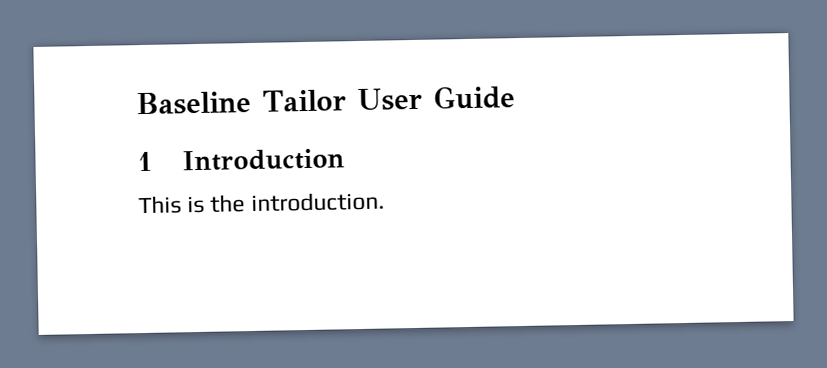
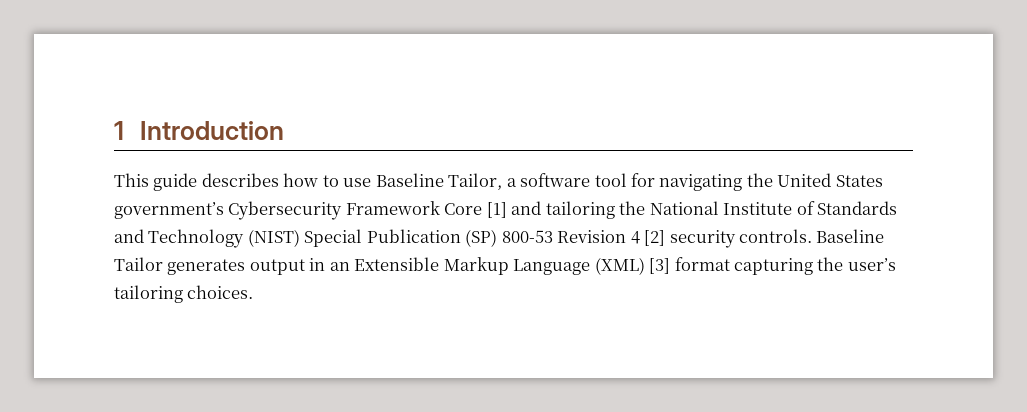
[136,85,515,116] Baseline Tailor User Guide // -> (114, 130) none
[187,191,385,214] is the introduction. -> [153,173,883,191] [114,201,898,220] [114,229,885,248] [114,257,896,275] [114,285,254,303] guide describes how to use Baseline Tailor, a software tool for navigating the United States government’s Cybersecurity Framework Core [1] and tailoring the National Institute of Standards and Technology (NIST) Special Publication (SP) 800-53 Revision 4 [2] security controls. Baseline Tailor generates output in an Extensible Markup Language (XML) [3] format capturing the user’s tailoring choices.

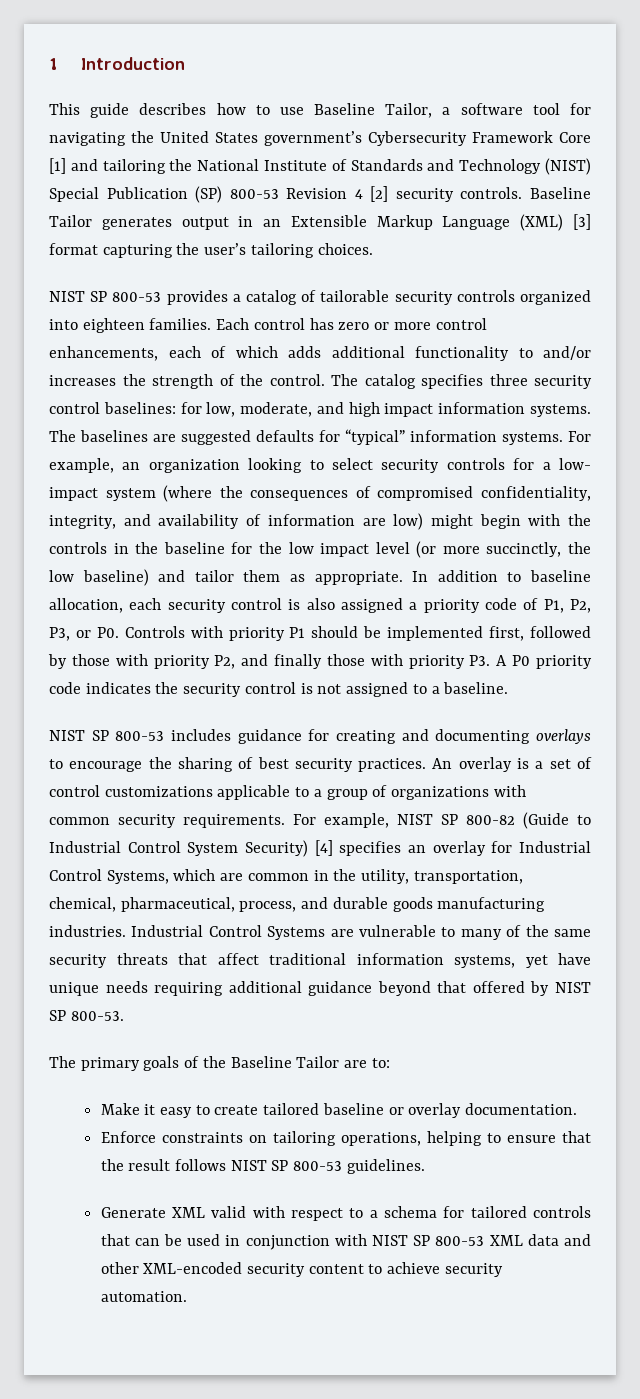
(254, 292) none -> [49,290,591,305] [49,318,487,333] [49,346,591,361] [49,374,592,389] [49,402,591,417] [49,429,591,445] [49,458,591,473] [49,485,591,502] [49,513,591,530] [49,541,591,558] [49,569,591,586] [49,598,591,613] [49,626,592,641] [48,654,593,669] [49,682,509,697] [49,729,591,744] [49,757,593,772] [49,785,526,800] [49,812,591,829] [49,840,592,857] [49,869,523,884] [49,897,546,912] [49,925,591,940] [49,953,591,968] [49,981,591,996] [49,1010,124,1021] [49,1056,390,1071] [100,1103,578,1118] [100,1131,591,1146] [100,1159,425,1174] [100,1206,591,1221] [100,1234,592,1250] [100,1262,503,1277] [100,1291,187,1302] // NIST SP 800-53 provides a catalog of tailorable security controls organized into eighteen families. Each control has zero or more control enhancements, each of which adds additional functionality to and/or increases the strength of the control. The catalog specifies three security control baselines: for low, moderate, and high impact information systems. The baselines are suggested defaults for “typical” information systems. For example, an organization looking to select security controls for a low- impact system (where the consequences of compromised confidentiality, integrity, and availability of information are low) might begin with the controls in the baseline for the low impact level (or more succinctly, the low baseline) and tailor them as appropriate. In addition to baseline allocation, each security control is also assigned a priority code of P1, P2, P3, or P0. Controls with priority P1 should be implemented first, followed by those with priority P2, and finally those with priority P3. A P0 priority code indicates the security control is not assigned to a baseline. // NIST SP 800-53 includes guidance for creating and documenting overlays to encourage the sharing of best security practices. An overlay is a set of control customizations applicable to a group of organizations with common security requirements. For example, NIST SP 800-82 (Guide to Industrial Control System Security) [4] specifies an overlay for Industrial Control Systems, which are common in the utility, transportation, chemical, pharmaceutical, process, and durable goods manufacturing industries. Industrial Control Systems are vulnerable to many of the same security threats that affect traditional information systems, yet have unique needs requiring additional guidance beyond that offered by NIST SP 800-53. // The primary goals of the Baseline Tailor are to: // Make it easy to create tailored baseline or overlay documentation. // Enforce constraints on tailoring operations, helping to ensure that the result follows NIST SP 800-53 guidelines. // Generate XML valid with respect to a schema for tailored controls that can be used in conjunction with NIST SP 800-53 XML data and other XML-encoded security content to achieve security automation.

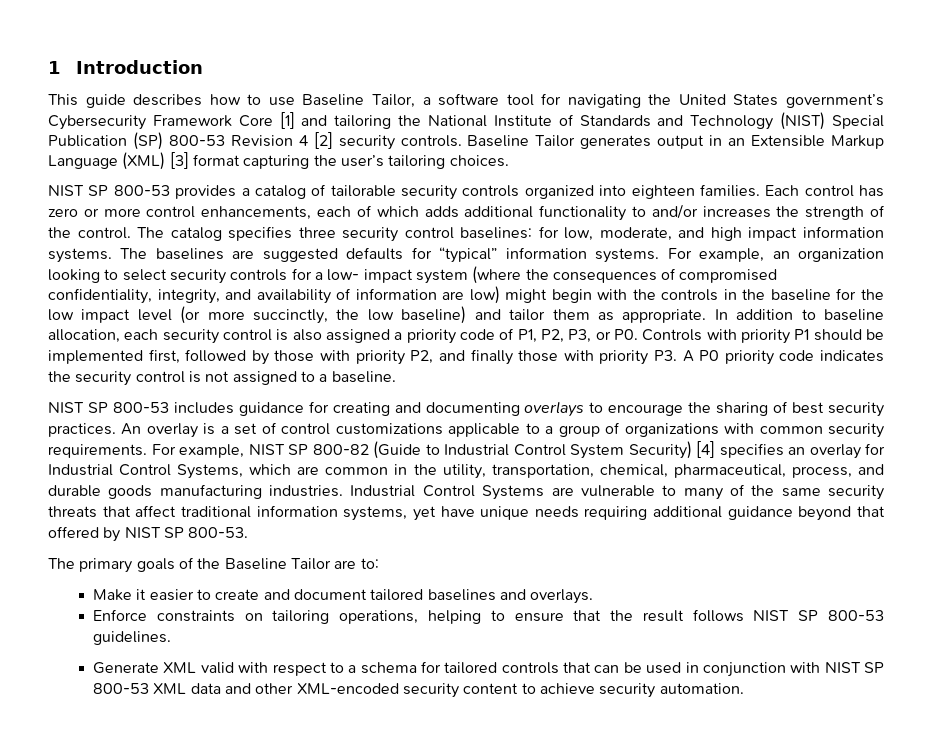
[160,1107,193,1118] easy -> [149,589,194,601] easier
[263,1103,578,1118] tailored baseline or overlay documentation. -> [263,589,594,604] and document tailored baselines and overlays.

